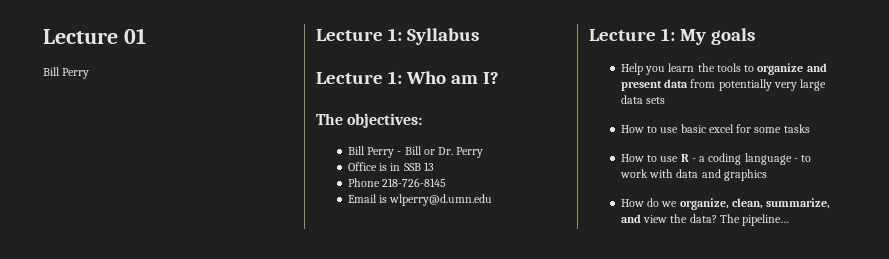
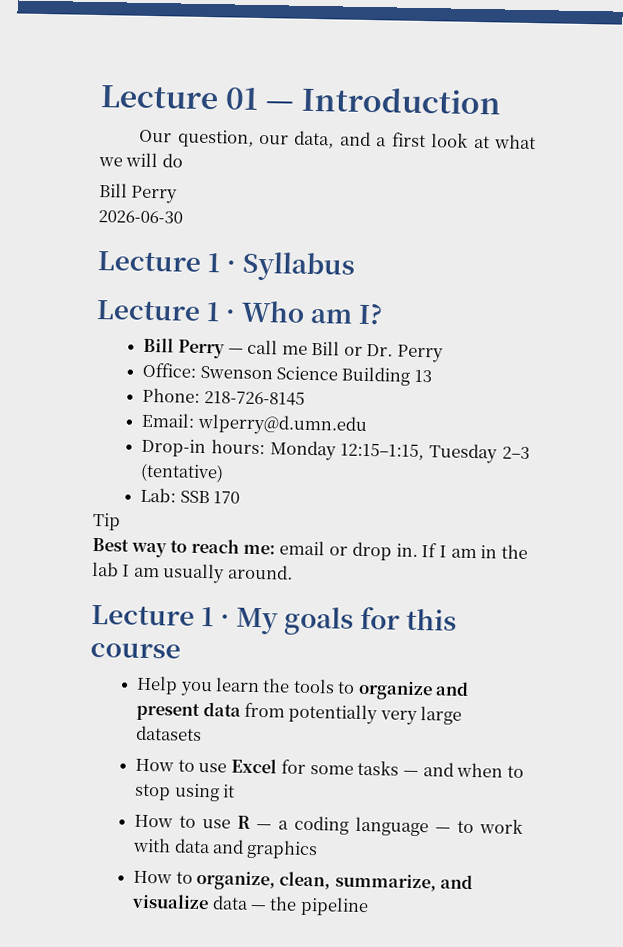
[43,67,90,79] [316,28,402,41] // Bill Perry // Lecture 1: -> [265,86,503,115] [139,129,536,150] [98,152,183,168] [99,183,179,204] [98,210,183,224] [97,251,237,273] — Introduction // Our question, our data, and a first look at what we will do // Bill Perry // 2026-06-30 // Lecture 1 ·
[387,71,402,84] 1: -> [206,302,237,322] 1 ·
[316,113,423,128] [347,146,402,158] // The objectives: // Bill Perry - -> [143,337,308,359] // Bill Perry — call me
[347,162,421,171] Office is in SSB -> [142,362,411,386] Office: Swenson Science Building
[347,178,380,187] Phone -> [142,387,201,403] Phone:
[347,194,388,203] Email is -> [141,412,196,428] Email:
[589,28,675,41] // Lecture 1: -> [141,438,530,464] [140,462,225,483] [140,487,241,504] [92,512,121,531] [92,537,528,561] [92,561,293,584] [91,604,231,627] // Drop-in hours: Monday 12:15–1:15, Tuesday 2–3 (tentative) // Lab: SSB 170 // Tip // Best way to reach me: email or drop in. If I am in the lab I am usually around. // Lecture 1 ·
(755, 36) none -> [360,606,458,631] [90,641,181,659] for this course
[620,95,666,104] [620,124,734,133] data sets // How to use basic excel -> [136,725,203,742] [135,758,278,774] datasets // How to use Excel
(810, 128) none -> [402,762,524,778] [134,783,236,802] — and when to stop using it
[691,158,696,162] - -> [256,824,273,830] —
[793,158,798,162] - -> [435,827,452,833] —
[647,198,678,207] do we -> [175,871,193,884] to
[643,214,790,226] view the data? The pipeline… -> [131,893,369,917] visualize data — the pipeline

